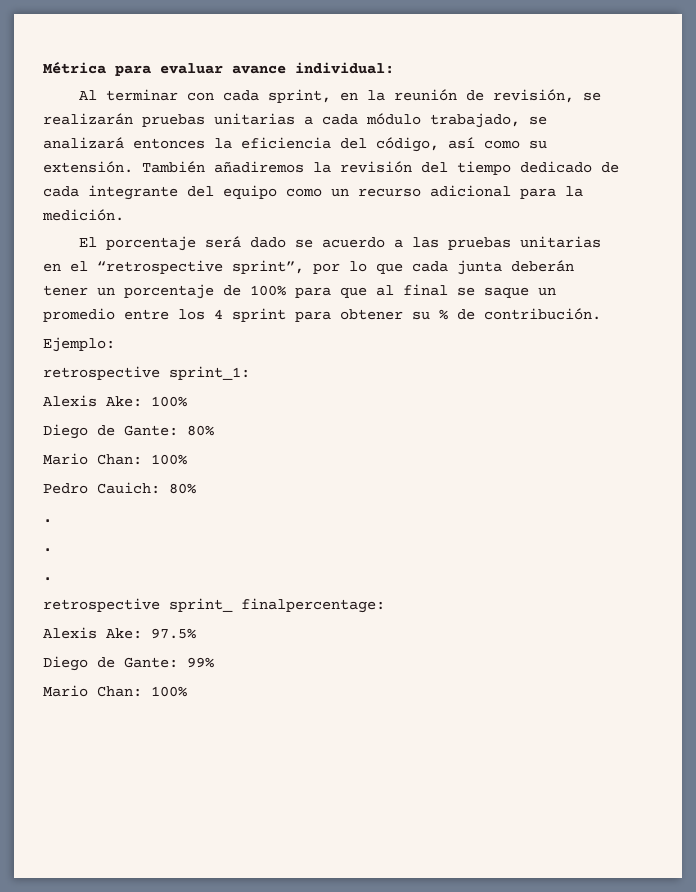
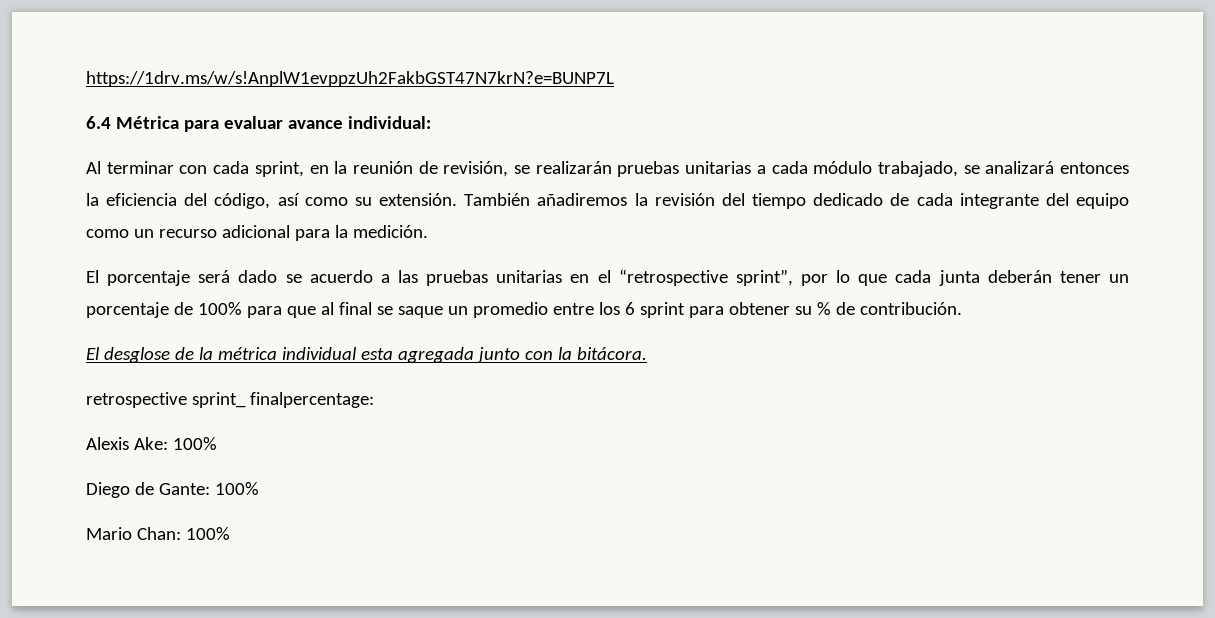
(43, 67) none -> [86,71,614,87] [86,116,111,129] https://1drv.ms/w/s!AnplW1evppzUh2FakbGST47N7krN?e=BUNP7L // 6.4
[214,309,223,319] 4 -> [624,302,635,315] 6
[43,337,115,352] [43,366,250,380] Ejemplo: // retrospective sprint_1: -> [86,347,647,363] [86,392,374,408] El desglose de la métrica individual esta agregada junto con la bitácora. // retrospective sprint_ finalpercentage:
[187,425,214,436] [43,453,187,465] [43,482,196,494] [43,519,52,523] [43,548,52,552] [43,577,52,581] [43,598,385,613] [43,627,196,639] [43,656,214,671] [43,685,187,697] 80% // Mario Chan: 100% // Pedro Cauich: 80% // . // . // . // retrospective sprint_ finalpercentage: // Alexis Ake: 97.5% // Diego de Gante: 99% // Mario Chan: 100% -> [214,482,259,495] [86,527,230,540] 100% // Mario Chan: 100%

